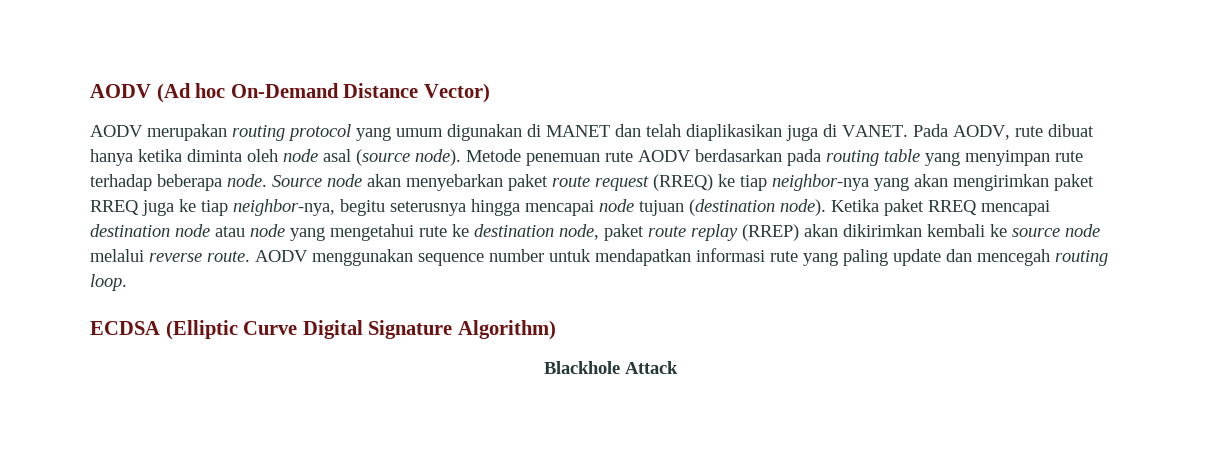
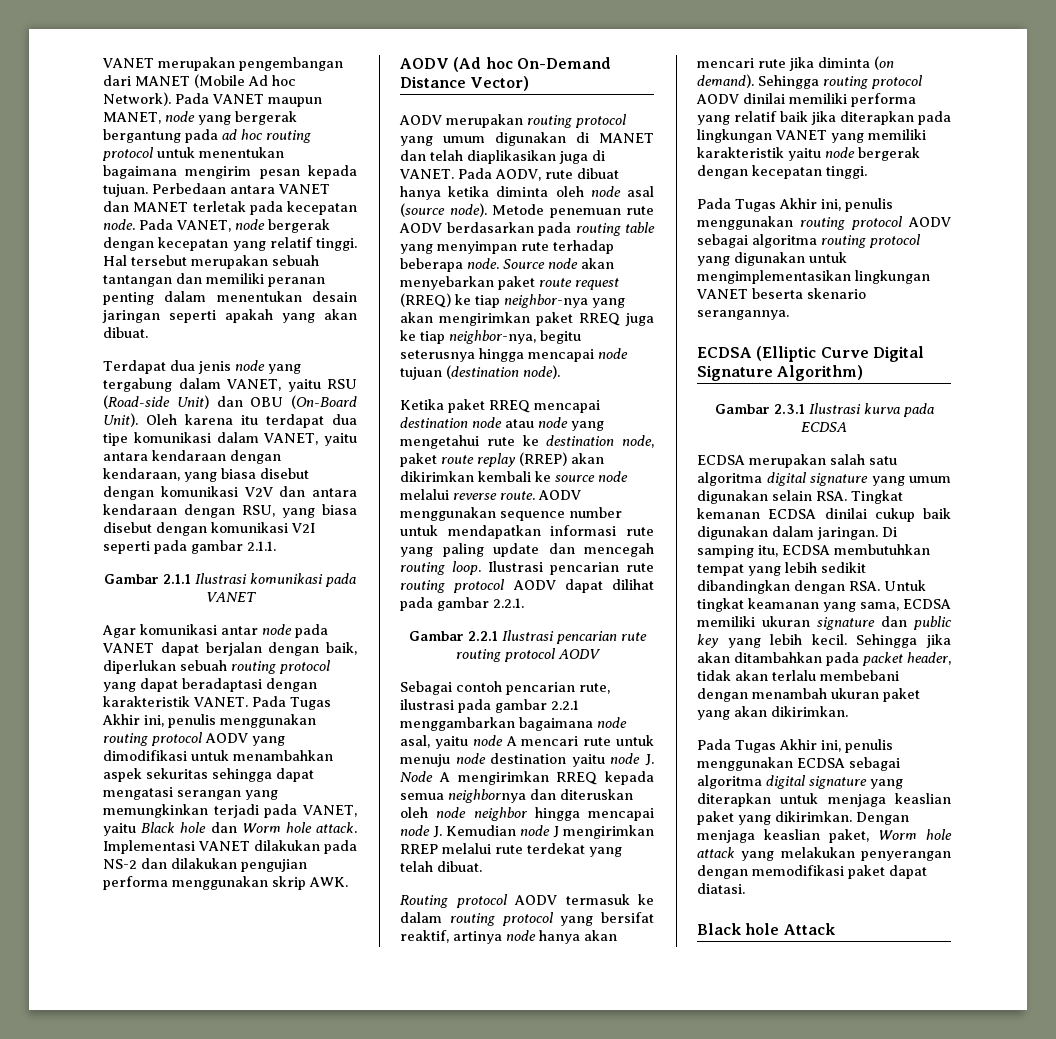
(90, 91) none -> [102,57,343,71] [103,74,296,88] [103,92,322,107] [103,111,297,125] [103,129,311,143] [102,147,284,161] [103,165,357,179] [103,183,330,197] [103,201,357,215] [103,219,330,233] [103,237,357,251] [103,255,319,269] [103,273,325,287] [103,291,357,305] [102,309,357,323] [103,327,148,338] [103,360,301,374] [103,378,357,392] [103,395,357,409] [103,413,357,428] [103,432,357,446] [103,450,281,464] [103,468,309,482] [103,486,357,500] [103,504,357,518] [103,522,315,536] [103,540,276,554] [104,573,356,587] [205,592,256,602] [102,624,328,638] [102,642,357,656] [103,660,331,674] [103,678,317,692] [103,696,331,710] [102,714,316,728] [103,732,285,746] [103,750,333,761] [103,768,314,782] [103,787,278,800] [103,804,357,818] [103,822,357,836] [103,840,357,854] [103,858,307,872] [103,876,348,890] VANET merupakan pengembangan dari MANET (Mobile Ad hoc Network). Pada VANET maupun MANET, node yang bergerak bergantung pada ad hoc routing protocol untuk menentukan bagaimana mengirim pesan kepada tujuan. Perbedaan antara VANET dan MANET terletak pada kecepatan node. Pada VANET, node bergerak dengan kecepatan yang relatif tinggi. Hal tersebut merupakan sebuah tantangan dan memiliki peranan penting dalam menentukan desain jaringan seperti apakah yang akan dibuat. // Terdapat dua jenis node yang tergabung dalam VANET, yaitu RSU (Road-side Unit) dan OBU (On-Board Unit). Oleh karena itu terdapat dua tipe komunikasi dalam VANET, yaitu antara kendaraan dengan kendaraan, yang biasa disebut dengan komunikasi V2V dan antara kendaraan dengan RSU, yang biasa disebut dengan komunikasi V2I seperti pada gambar 2.1.1. // Gambar 2.1.1 Ilustrasi komunikasi pada VANET // Agar komunikasi antar node pada VANET dapat berjalan dengan baik, diperlukan sebuah routing protocol yang dapat beradaptasi dengan karakteristik VANET. Pada Tugas Akhir ini, penulis menggunakan routing protocol AODV yang dimodifikasi untuk menambahkan aspek sekuritas sehingga dapat mengatasi serangan yang memungkinkan terjadi pada VANET, yaitu Black hole dan Worm hole attack. Implementasi VANET dilakukan pada NS-2 dan dilakukan pengujian performa menggunakan skrip AWK. //
(826, 207) none -> (560, 372) //
(127, 282) none -> [488,561,654,575] [400,579,654,593] [400,597,524,611] [408,630,647,644] [455,648,601,662] [400,681,610,695] [400,699,579,713] [400,717,627,731] [400,735,654,749] [400,753,654,767] [400,771,654,785] [400,789,633,803] [400,807,654,821] [400,825,654,839] [400,843,622,857] [400,861,482,872] [400,894,654,908] [400,912,654,926] [400,930,617,944] [697,56,894,71] [697,74,923,89] [696,93,916,107] [697,111,951,125] [697,129,926,143] [697,147,920,161] [697,165,867,179] [697,198,893,212] [697,216,951,230] [697,234,921,248] [697,252,847,266] [697,270,930,284] [696,288,866,299] [697,310,789,320] Ilustrasi pencarian rute routing protocol AODV dapat dilihat pada gambar 2.2.1. // Gambar 2.2.1 Ilustrasi pencarian rute routing protocol AODV // Sebagai contoh pencarian rute, ilustrasi pada gambar 2.2.1 menggambarkan bagaimana node asal, yaitu node A mencari rute untuk menuju node destination yaitu node J. Node A mengirimkan RREQ kepada semua neighbornya dan diteruskan oleh node neighbor hingga mencapai node J. Kemudian node J mengirimkan RREP melalui rute terdekat yang telah dibuat. // Routing protocol AODV termasuk ke dalam routing protocol yang bersifat reaktif, artinya node hanya akan mencari rute jika diminta (on demand). Sehingga routing protocol AODV dinilai memiliki performa yang relatif baik jika diterapkan pada lingkungan VANET yang memiliki karakteristik yaitu node bergerak dengan kecepatan tinggi. // Pada Tugas Akhir ini, penulis menggunakan routing protocol AODV sebagai algoritma routing protocol yang digunakan untuk mengimplementasikan lingkungan VANET beserta skenario serangannya.
[543,361,620,374] Blackhole -> [714,403,934,417] [801,422,847,432] [697,454,897,468] [697,472,951,486] [697,490,903,504] [697,508,951,522] [697,526,897,540] [697,544,930,558] [697,562,866,576] [697,580,926,594] [697,598,951,612] [697,616,952,630] [697,634,951,648] [697,652,951,666] [697,670,899,681] [697,688,920,702] [697,706,848,720] [697,739,893,753] [697,757,900,771] [697,775,903,789] [697,793,951,807] [697,811,909,825] [697,829,952,843] [697,847,951,861] [697,865,927,879] [697,883,745,894] [697,923,780,935] Gambar 2.3.1 Ilustrasi kurva pada ECDSA // ECDSA merupakan salah satu algoritma digital signature yang umum digunakan selain RSA. Tingkat kemanan ECDSA dinilai cukup baik digunakan dalam jaringan. Di samping itu, ECDSA membutuhkan tempat yang lebih sedikit dibandingkan dengan RSA. Untuk tingkat keamanan yang sama, ECDSA memiliki ukuran signature dan public key yang lebih kecil. Sehingga jika akan ditambahkan pada packet header, tidak akan terlalu membebani dengan menambah ukuran paket yang akan dikirimkan. // Pada Tugas Akhir ini, penulis menggunakan ECDSA sebagai algoritma digital signature yang diterapkan untuk menjaga keaslian paket yang dikirimkan. Dengan menjaga keaslian paket, Worm hole attack yang melakukan penyerangan dengan memodifikasi paket dapat diatasi. // Black hole

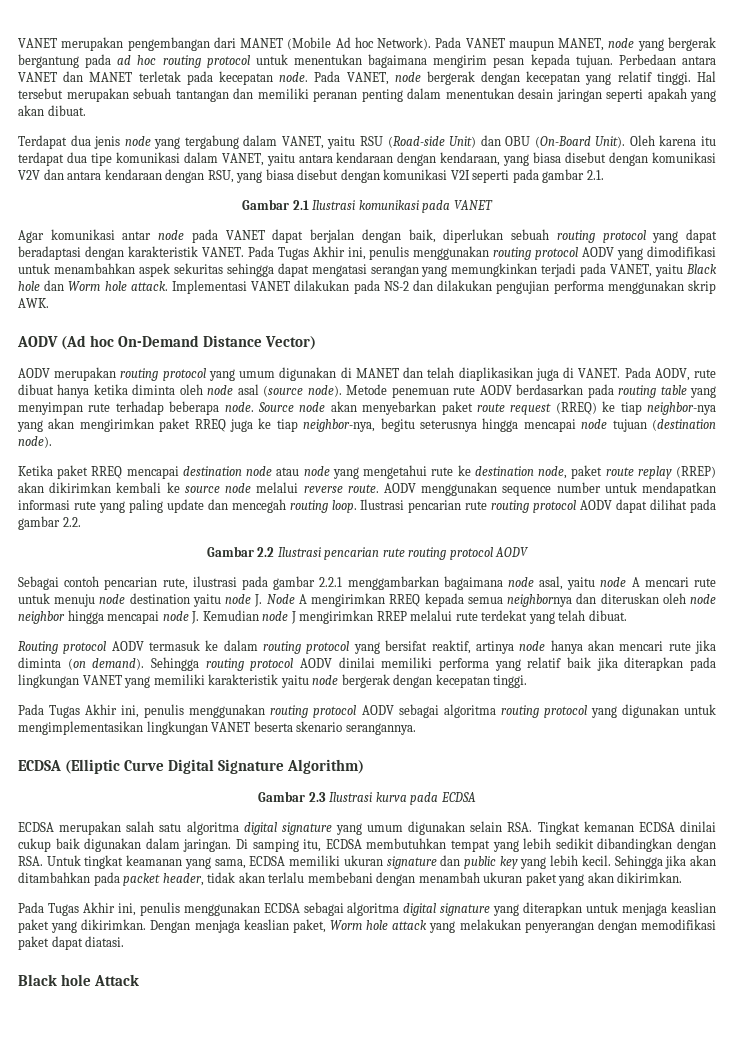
[247,541,276,551] [104,574,191,584] 2.1.1. // Gambar 2.1.1 -> [586,170,604,180] [242,199,309,210] 2.1. // Gambar 2.1
[493,598,524,608] [408,631,498,641] 2.2.1. // Gambar 2.2.1 -> [62,517,81,527] [206,546,275,557] 2.2. // Gambar 2.2
[773,404,805,414] 2.3.1 -> [308,792,326,802] 2.3

